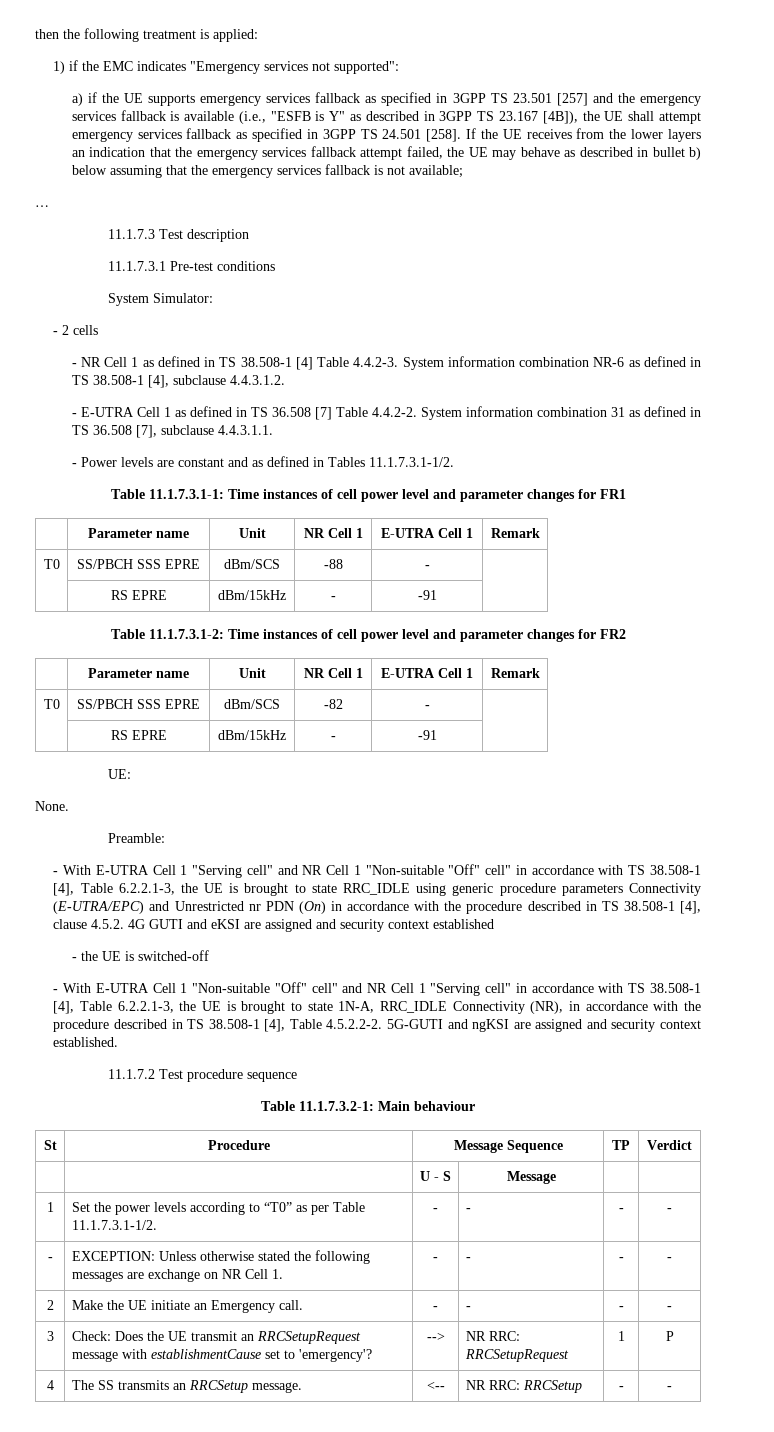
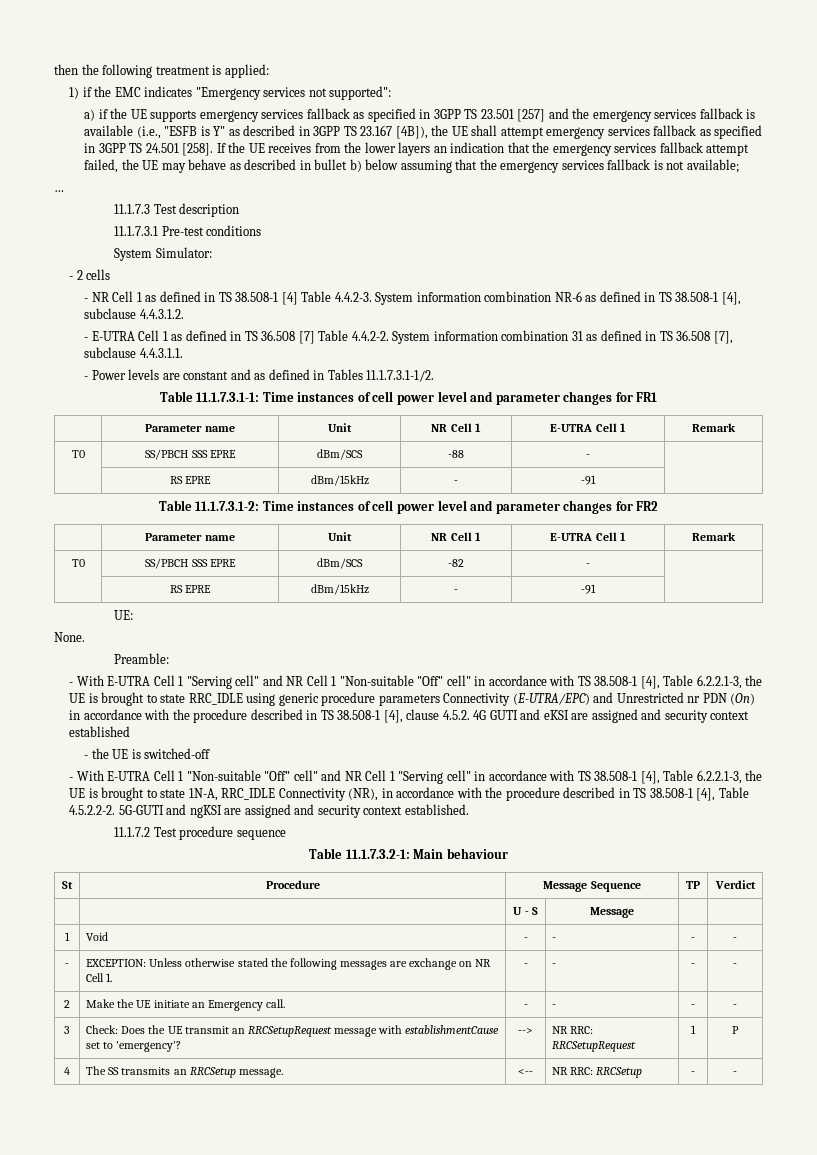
[71,1202,365,1215] [71,1220,157,1230] Set the power levels according to “T0” as per Table 11.1.7.3.1-1/2. -> [86,932,109,941] Void

